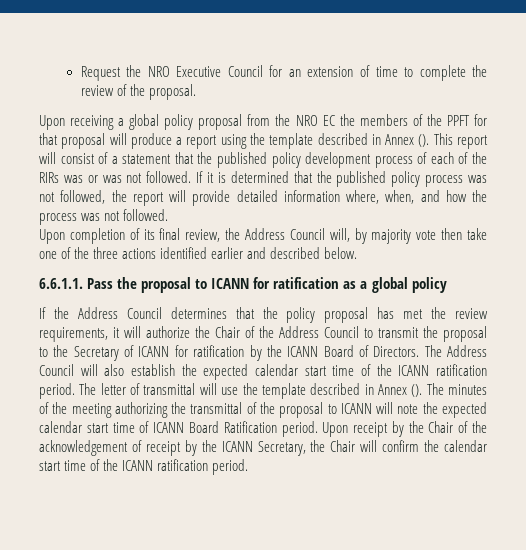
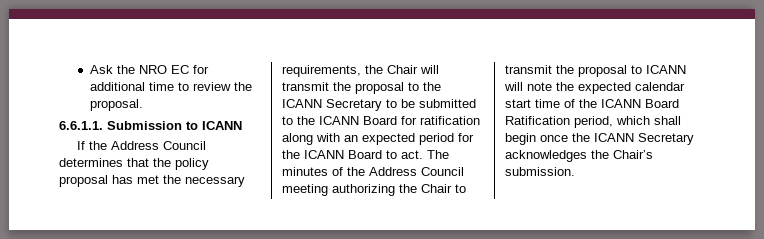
[80,65,487,81] [80,84,197,100] [39,114,487,130] [39,133,488,149] [39,152,487,168] [39,171,488,187] [39,190,487,206] [39,209,169,225] [39,228,487,244] [39,247,358,259] [39,277,447,293] Request the NRO Executive Council for an extension of time to complete the review of the proposal. // Upon receiving a global policy proposal from the NRO EC the members of the PPFT for that proposal will produce a report using the template described in Annex (). This report will consist of a statement that the published policy development process of each of the RIRs was or was not followed. If it is determined that the published policy process was not followed, the report will provide detailed information where, when, and how the process was not followed. // Upon completion of its final review, the Address Council will, by majority vote then take one of the three actions identified earlier and described below. // 6.6.1.1. Pass the proposal to ICANN for ratification as a global policy -> [89,65,209,74] [89,82,252,91] [89,99,143,111] [59,121,242,130] Ask the NRO EC for additional time to review the proposal. // 6.6.1.1. Submission to ICANN
[455,308,489,319] [39,326,373,342] review requirements, it will authorize the Chair of the Address Council to -> [185,176,245,187] [282,65,439,77] necessary requirements, the Chair will
[73,345,487,361] [39,364,488,380] [39,383,423,399] Secretary of ICANN for ratification by the ICANN Board of Directors. The Address Council will also establish the expected calendar start time of the ICANN ratification period. The letter of transmittal will use the template described in Annex (). -> [282,99,476,111] [282,116,480,125] [282,133,474,145] [282,150,423,159] ICANN Secretary to be submitted to the ICANN Board for ratification along with an expected period for the ICANN Board to act.
(68, 408) none -> [369,167,464,176] Address Council
[190,402,257,414] transmittal of -> [421,184,466,193] [505,65,552,74] Chair to transmit
(150, 427) none -> [579,99,597,108] the
[281,421,487,437] [39,440,488,456] [39,459,249,475] period. Upon receipt by the Chair of the acknowledgement of receipt by the ICANN Secretary, the Chair will confirm the calendar start time of the ICANN ratification period. -> [574,116,681,128] [505,133,694,145] [505,150,653,162] [505,167,575,176] period, which shall begin once the ICANN Secretary acknowledges the Chair’s submission.

